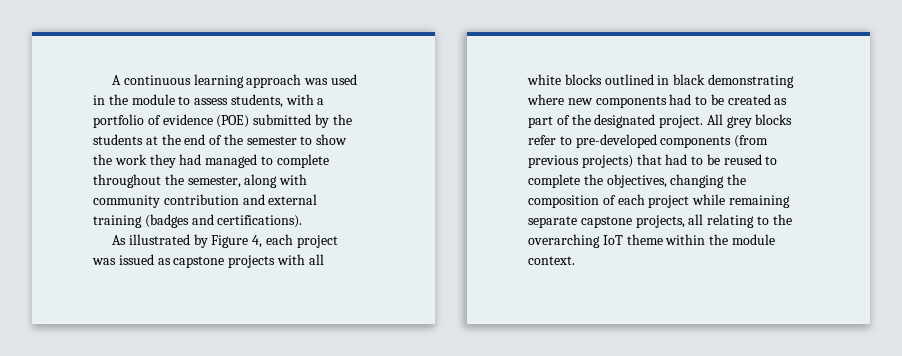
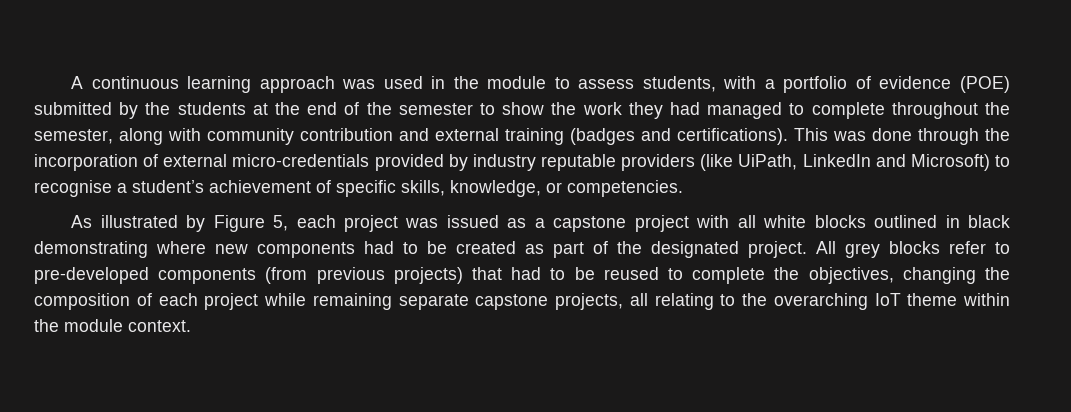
(303, 221) none -> [794,128,1010,145] [34,154,1010,171] [34,180,683,197] This was done through the incorporation of external micro-credentials provided by industry reputable providers (like UiPath, LinkedIn and Microsoft) to recognise a student’s achievement of specific skills, knowledge, or competencies.
[252,235,263,248] 4, -> [273,215,289,231] 5,
[173,255,276,268] capstone projects -> [534,215,689,232] a capstone project

